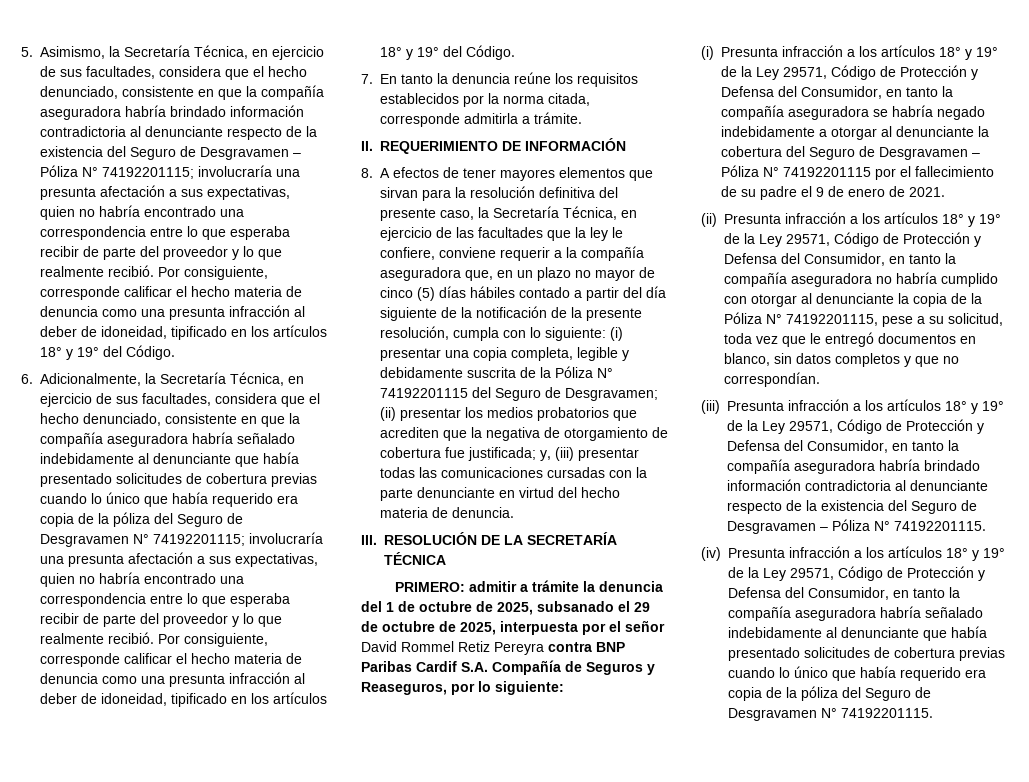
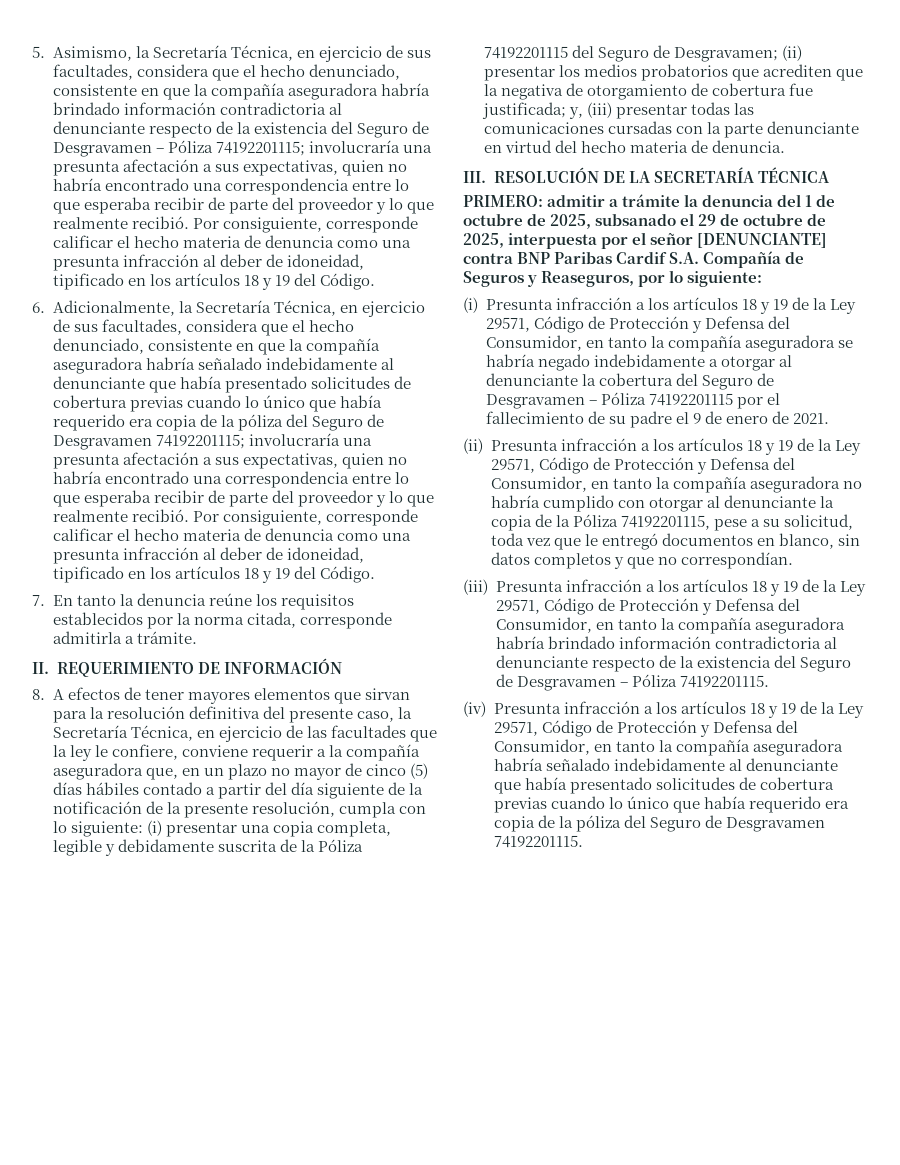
[82,167,98,177] N° -> (213, 146) none
[40,347,99,360] 18° y 19° -> [243,275,290,290] 18 y 19
[133,534,149,544] N° -> (152, 442) none
[380,47,439,60] 18° y 19° -> [243,568,290,583] 18 y 19
[597,368,613,378] N° -> (363, 845) none
[361,641,544,655] David Rommel Retiz Pereyra -> [697,233,828,248] [DENUNCIANTE]
[939,47,998,60] 18° y 19° -> [741,299,788,314] 18 y 19
[763,167,779,177] N° -> (646, 398) none
[942,214,1001,227] 18° y 19° -> [746,440,793,455] 18 y 19
[766,314,782,324] N° -> (618, 520) none
[945,401,1004,414] 18° y 19° -> [751,581,798,596] 18 y 19
[874,521,890,531] N° -> (677, 680) none
[946,548,1005,561] 18° y 19° -> [749,703,796,718] 18 y 19
[821,708,837,718] N° -> (825, 824) none

